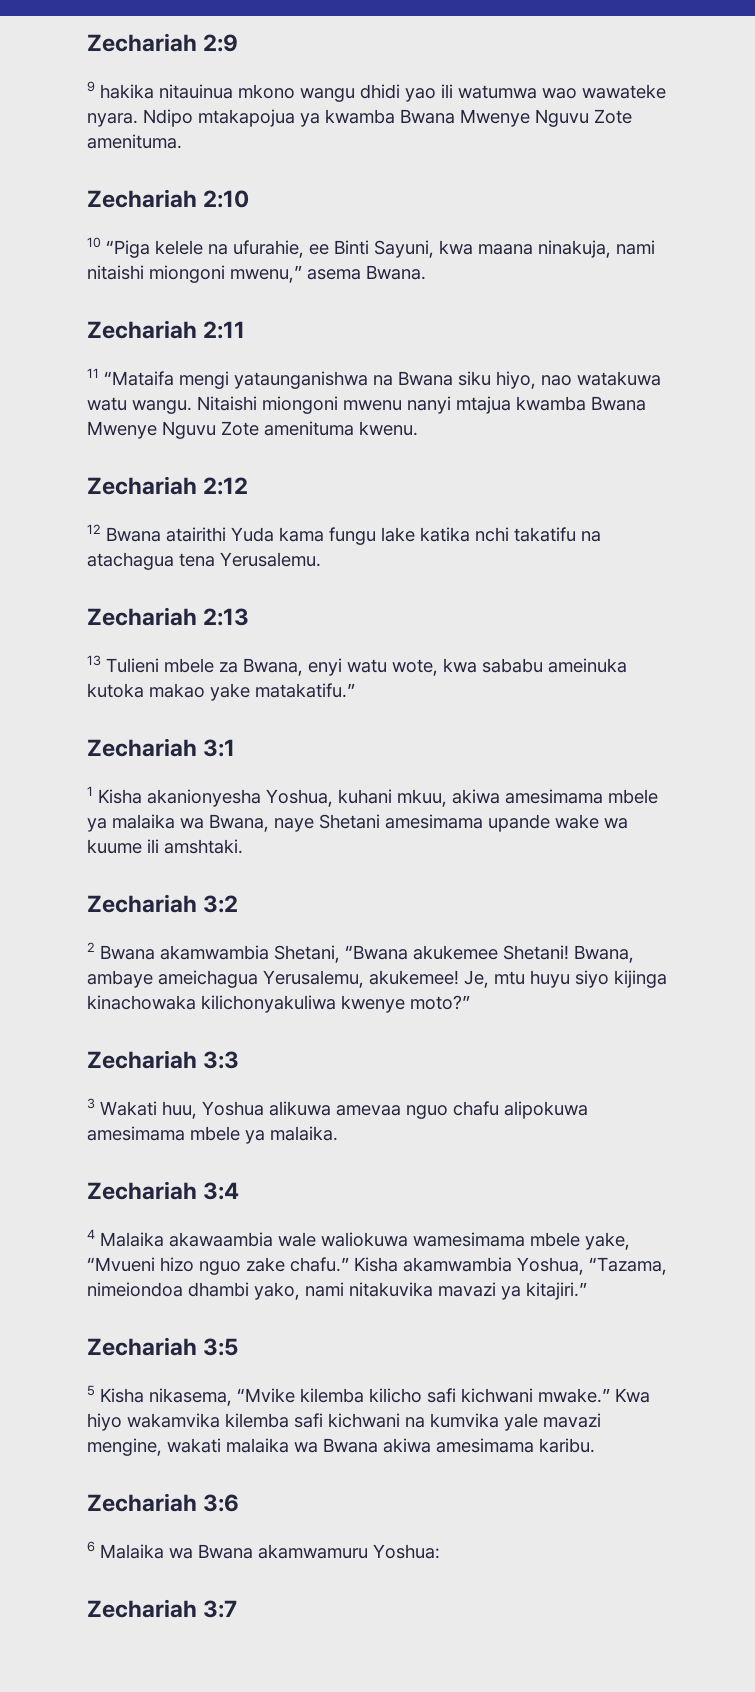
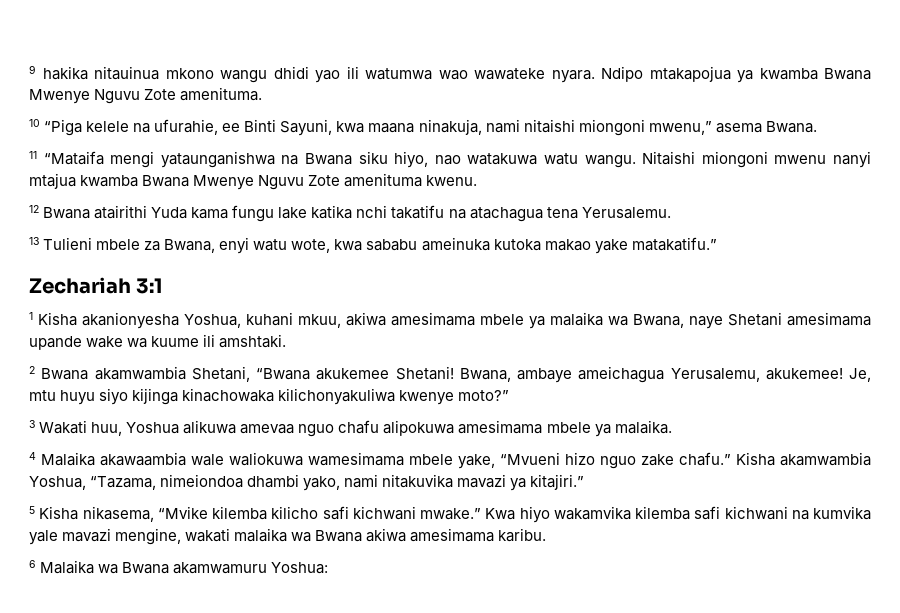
[87,33,239,52] Zechariah 2:9 // -> (29, 69) none
[87,189,250,208] // Zechariah 2:10 -> (263, 94) none
[87,320,246,339] // Zechariah 2:11 -> (817, 127) none
[87,476,249,495] // Zechariah 2:12 -> (478, 180) none
[87,607,250,626] // Zechariah 2:13 -> (671, 213) none
[87,894,239,913] // Zechariah 3:2 -> (287, 341) none
[87,1050,240,1069] // Zechariah 3:3 -> (510, 395) none
[87,1181,240,1200] // Zechariah 3:4 -> (672, 427) none
[87,1337,239,1356] // Zechariah 3:5 -> (585, 482) none
[87,1493,240,1512] // Zechariah 3:6 -> (547, 535) none
[87,1599,238,1618] // Zechariah 3:7 -> (329, 568) none

